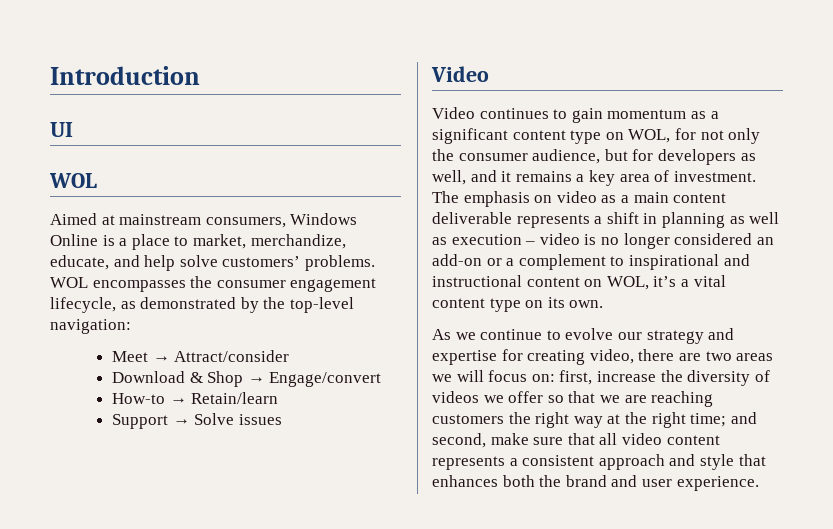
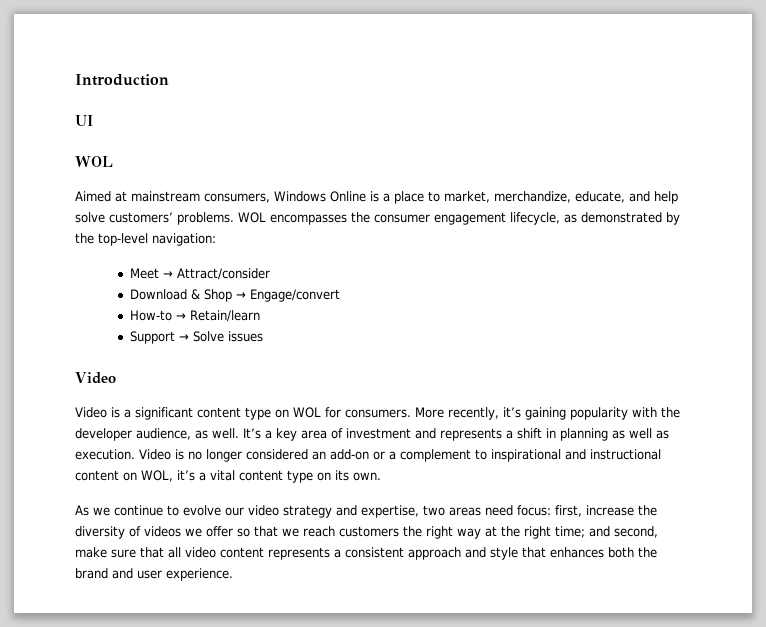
[479,108,706,123] continues to gain momentum as -> [111,407,120,418] is
[628,128,761,144] [432,149,756,165] [432,170,756,186] [432,191,727,207] [432,212,512,224] WOL, for not only the consumer audience, but for developers as well, and it remains a key area of investment. The emphasis on video as a main content deliverable -> [293,407,680,420] [75,428,436,441] WOL for consumers. More recently, it’s gaining popularity with the developer audience, as well. It’s a key area of investment and
[451,233,580,245] execution – video -> [75,449,171,460] execution. Video
(642, 336) none -> [248,505,279,516] video
[432,349,774,365] [432,370,555,382] expertise for creating video, there are two areas we will focus on: -> [361,505,551,518] expertise, two areas need focus:
[624,391,714,407] are reaching -> [303,526,335,537] reach

